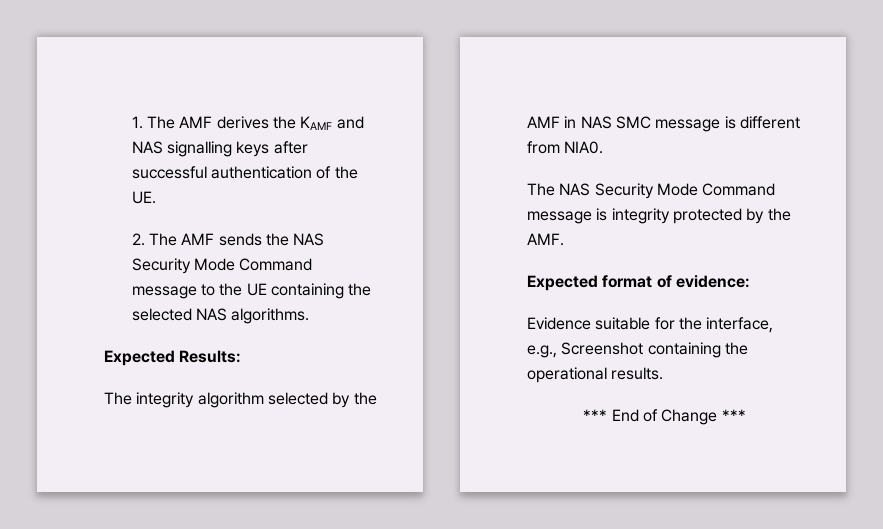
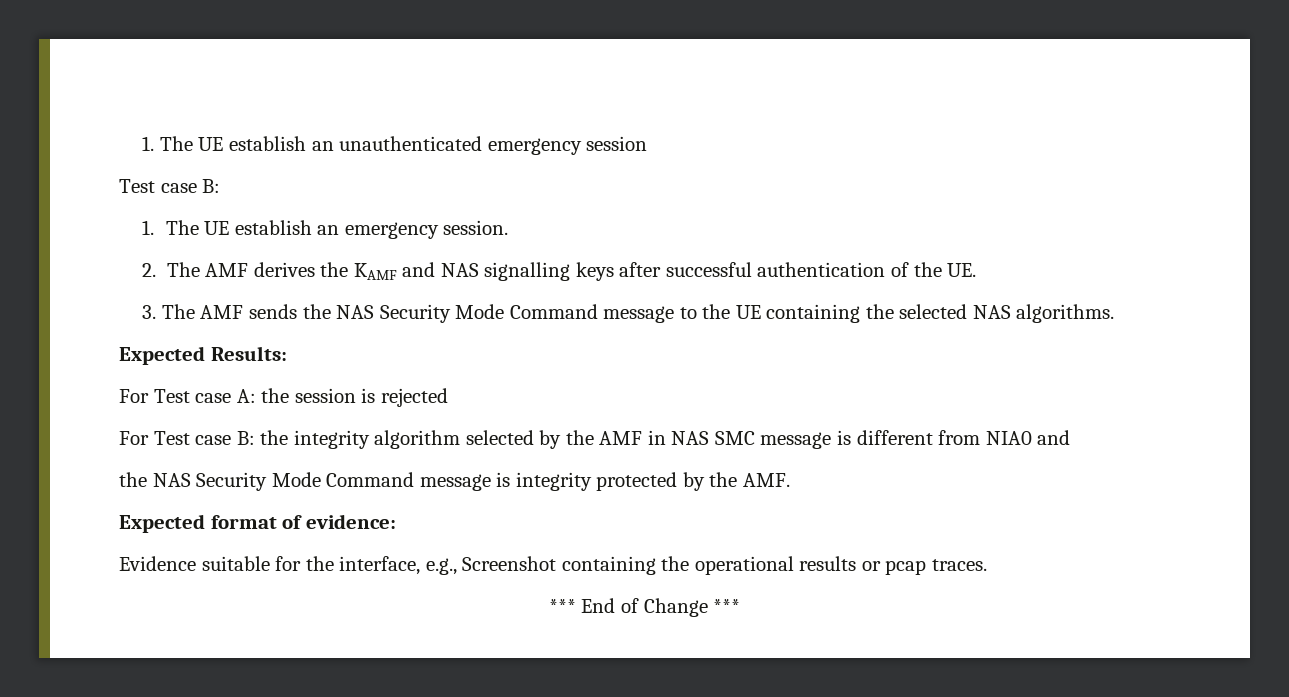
[131,116,176,129] 1. The -> [142,136,648,155] [119,179,221,193] [142,220,509,239] [142,262,200,277] 1. The UE establish an unauthenticated emergency session // Test case B: // 1. The UE establish an emergency session. // 2. The
[131,233,145,246] 2. -> [142,305,157,319] 3.
[104,392,132,405] The -> [119,388,448,407] [119,430,289,445] For Test case A: the session is rejected // For Test case B: the
[564,141,604,154] [527,183,555,196] NIA0. // The -> [985,430,1071,445] [119,472,147,487] NIA0 and // the
[611,367,664,380] results. -> [799,556,987,575] results or pcap traces.

